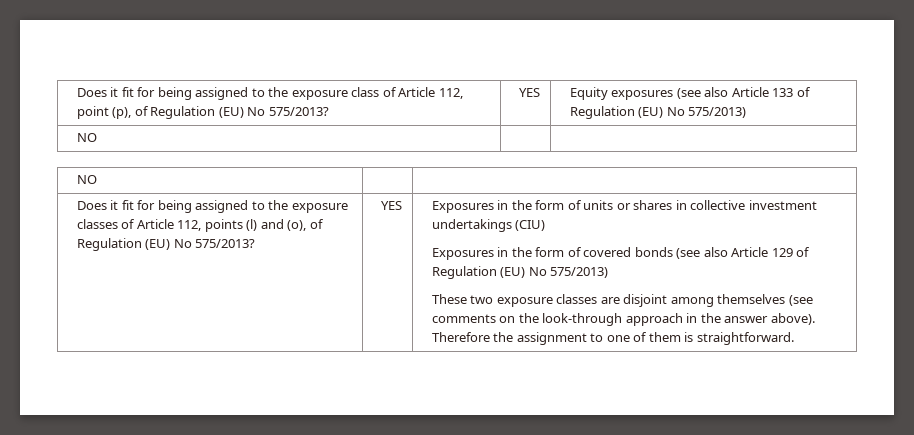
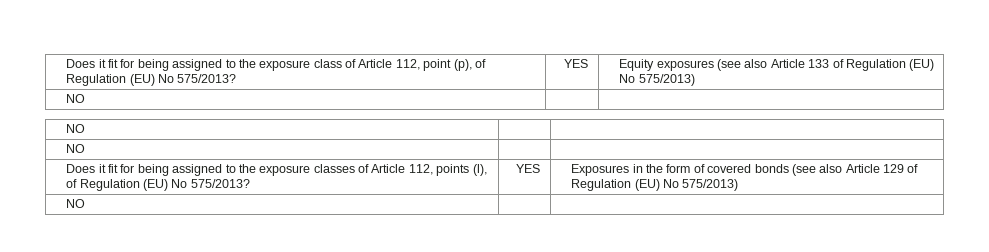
(97, 179) none -> [66,144,86,153] // NO | |
[246,219,307,231] (l) and (o), -> [472,164,487,176] (l),
[583,200,817,210] [431,219,546,232] [431,247,582,260] units or shares in collective investment undertakings (CIU) // Exposures in the form of -> (705, 168) none
[431,294,813,307] [431,313,815,326] [431,332,794,345] // These two exposure classes are disjoint among themselves (see comments on the look-through approach in the answer above). Therefore the assignment to one of them is straightforward. -> [66,199,86,208] // NO | |

